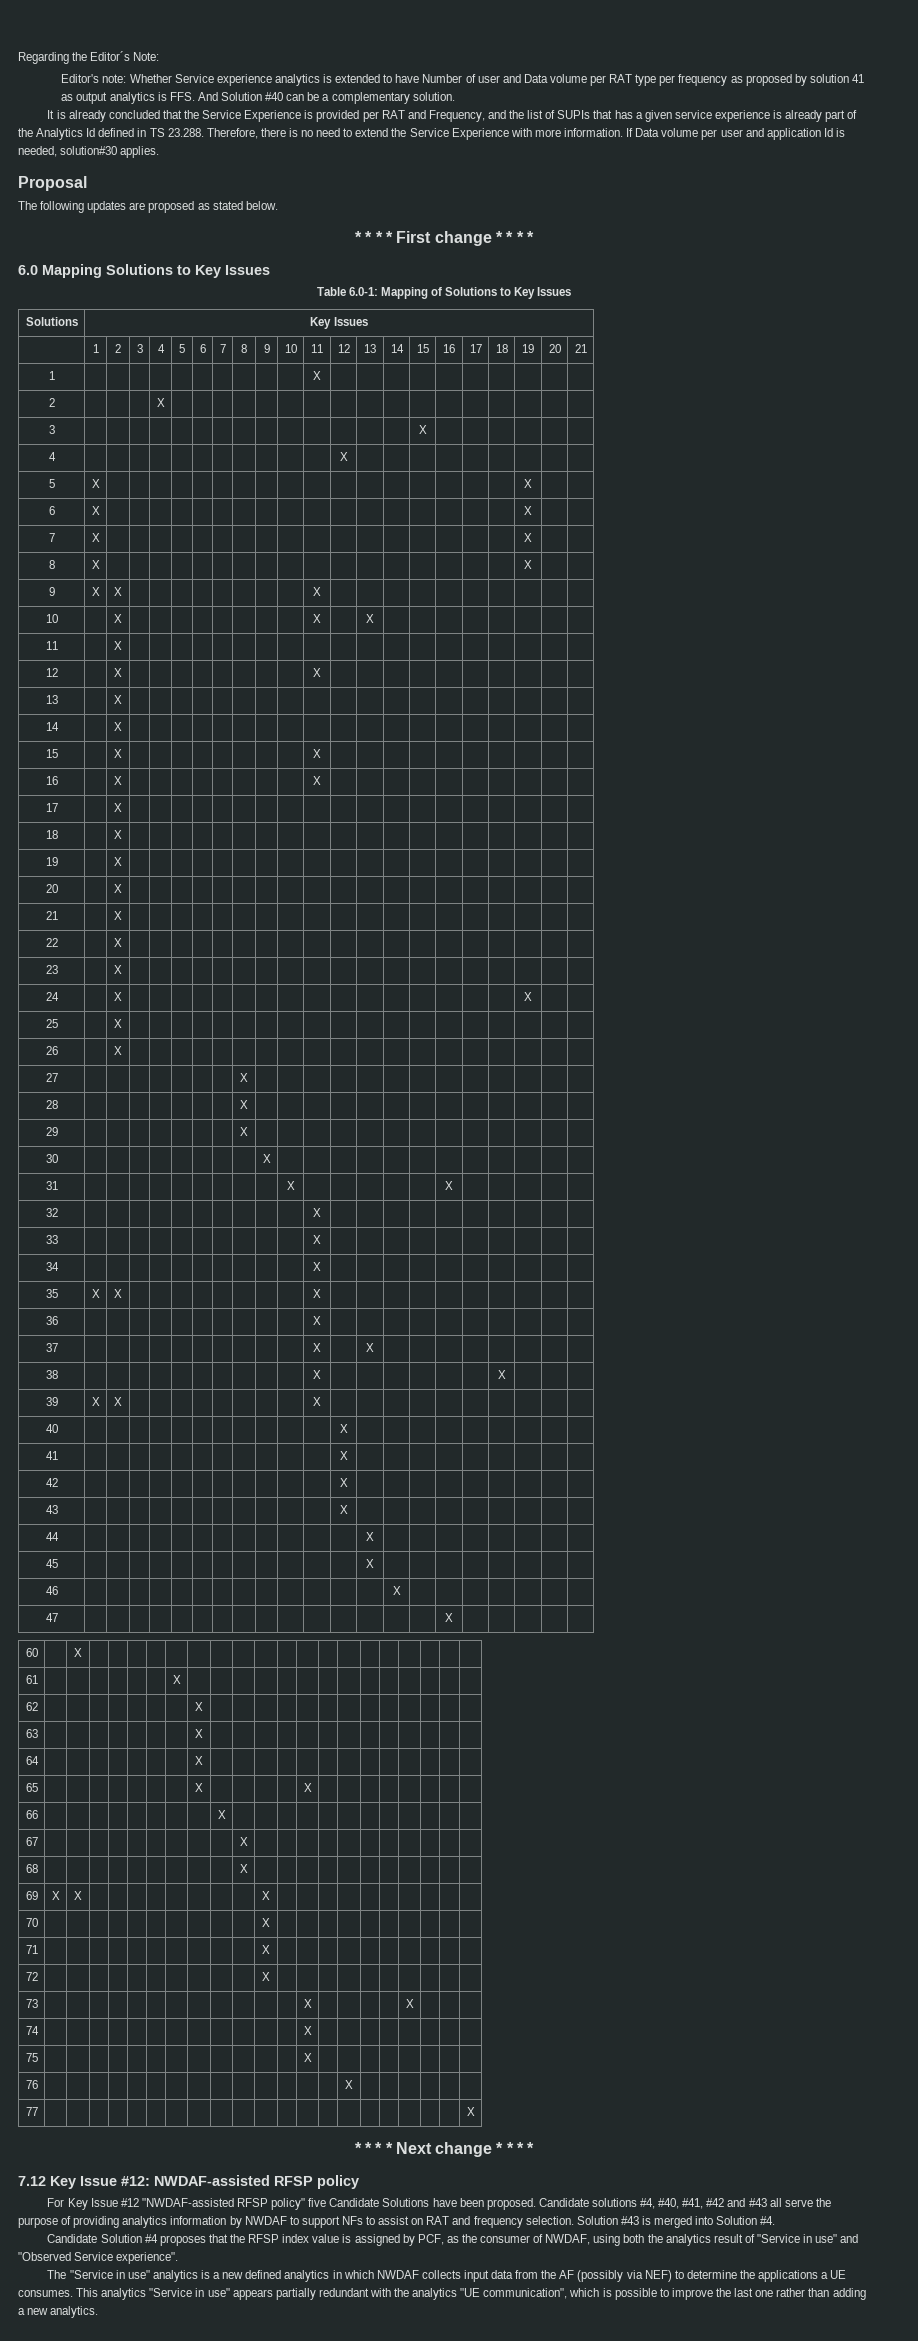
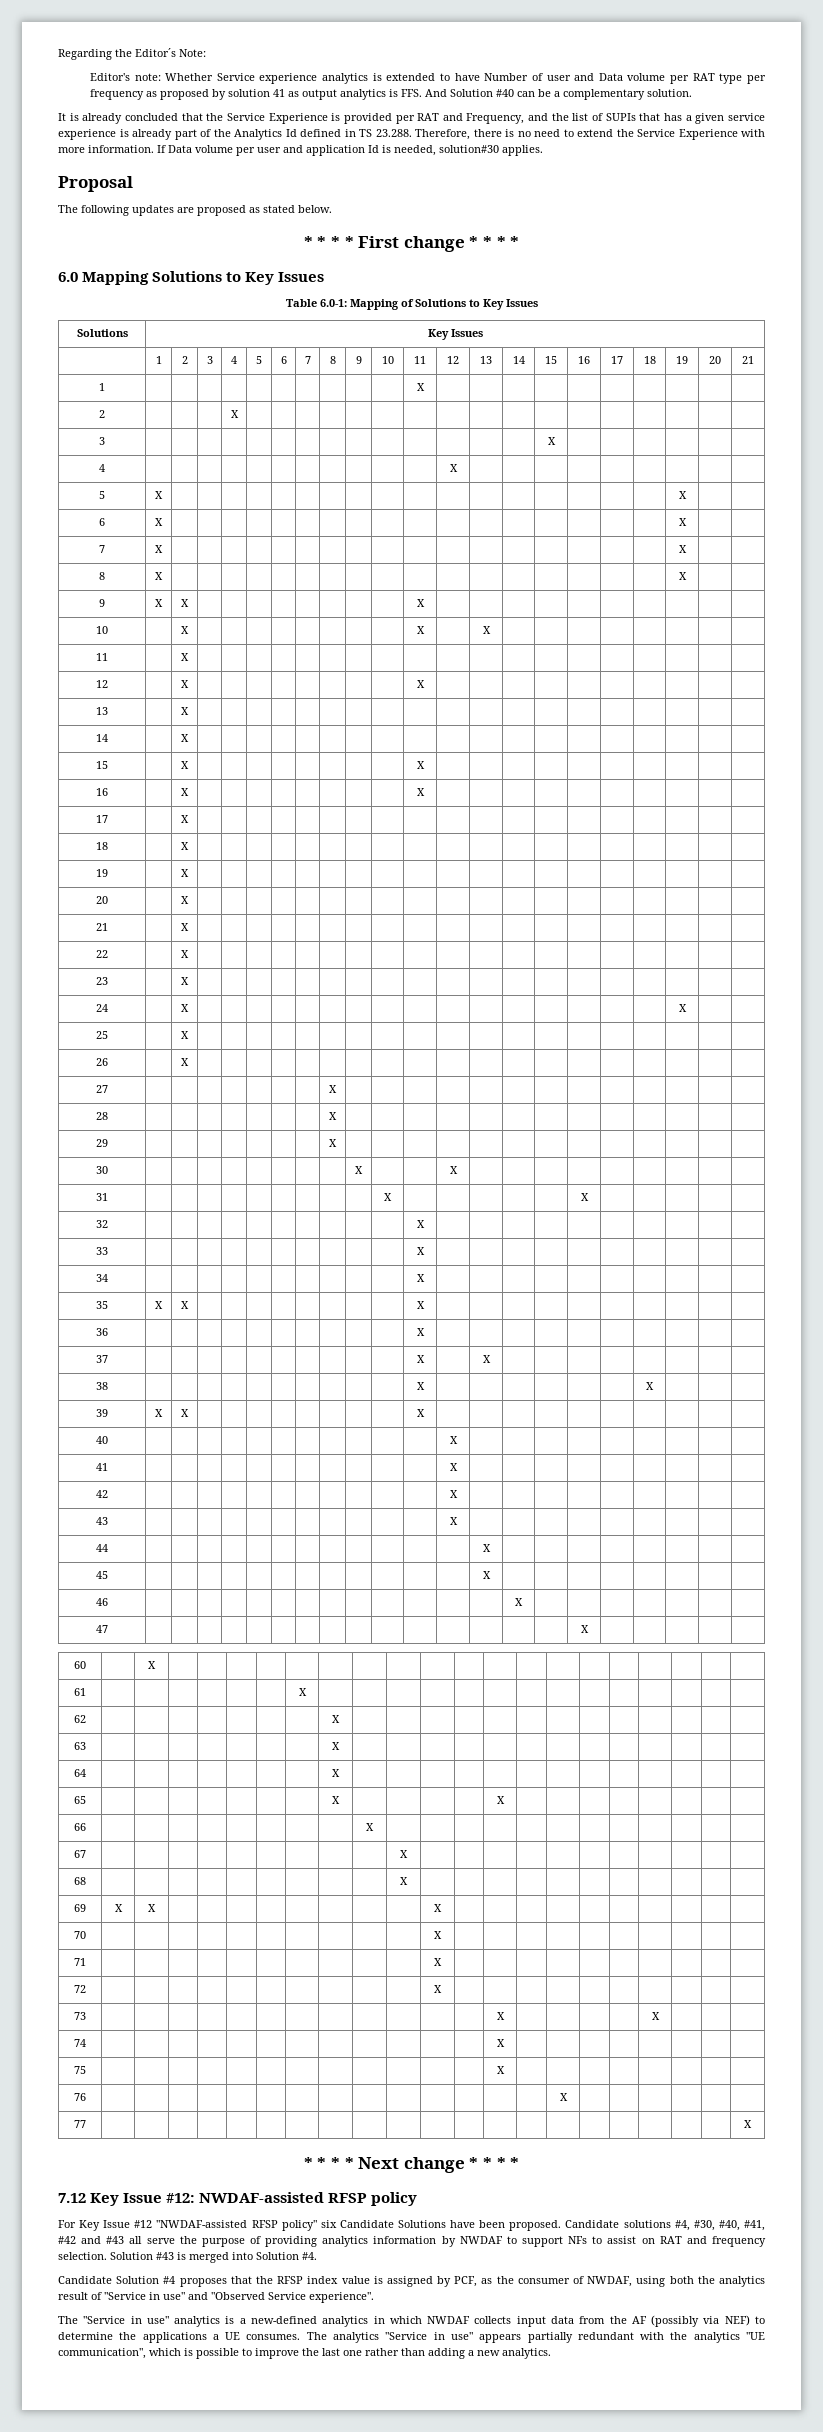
(271, 1158) none -> [449,1166,458,1174] X
[308,2198,327,2207] five -> [320,2220,337,2228] six
(656, 2203) none -> [693,2220,715,2231] #30,
[222,2270,282,2279] new defined -> [251,2316,317,2324] new-defined
[76,2288,99,2297] This -> [306,2332,327,2340] The

